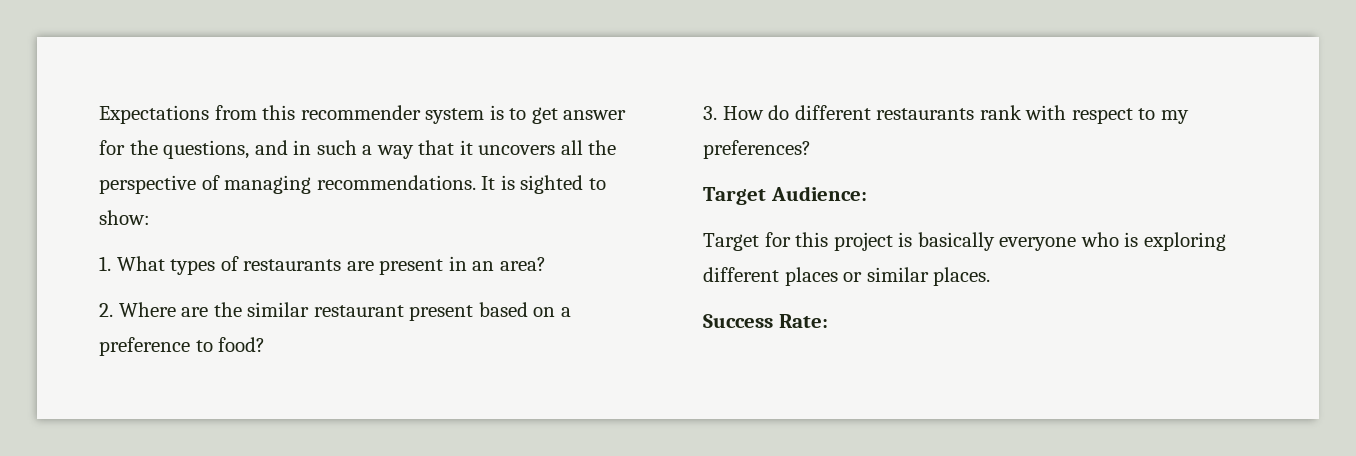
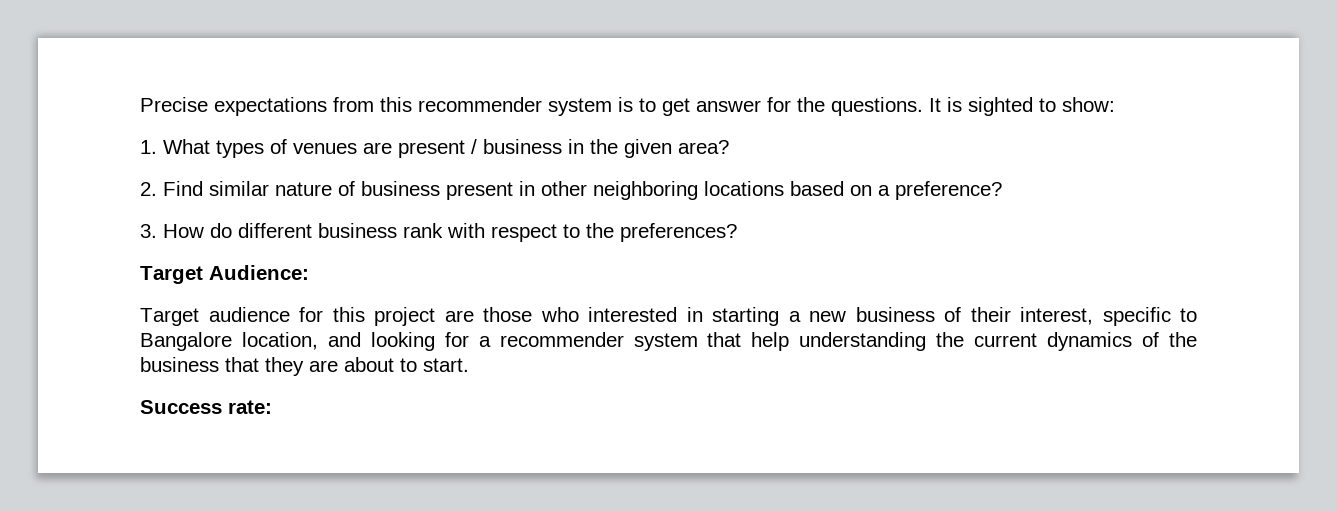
[99,105,209,124] Expectations -> [140,97,327,116] Precise expectations
[163,140,617,159] [99,175,476,194] questions, and in such a way that it uncovers all the perspective of managing recommendations. -> [831,97,923,116] questions.
[243,259,342,271] restaurants -> [293,143,357,154] venues
[448,256,546,271] [99,302,571,321] [99,337,266,356] in an area? // 2. Where are the similar restaurant present based on a preference to food? -> [471,139,729,158] [140,181,1002,200] / business in the given area? // 2. Find similar nature of business present in other neighboring locations based on a preference?
[876,108,975,120] restaurants -> [318,223,397,238] business
[1160,110,1189,124] my -> [586,223,614,238] the
(759, 242) none -> [208,307,290,322] audience
[898,232,1226,251] [703,267,991,286] is basically everyone who is exploring different places or similar places. -> [444,307,1197,326] [140,332,1197,351] [140,357,469,376] are those who interested in starting a new business of their interest, specific to Bangalore location, and looking for a recommender system that help understanding the current dynamics of the business that they are about to start.
[778,314,828,328] Rate: -> [228,400,272,414] rate:

